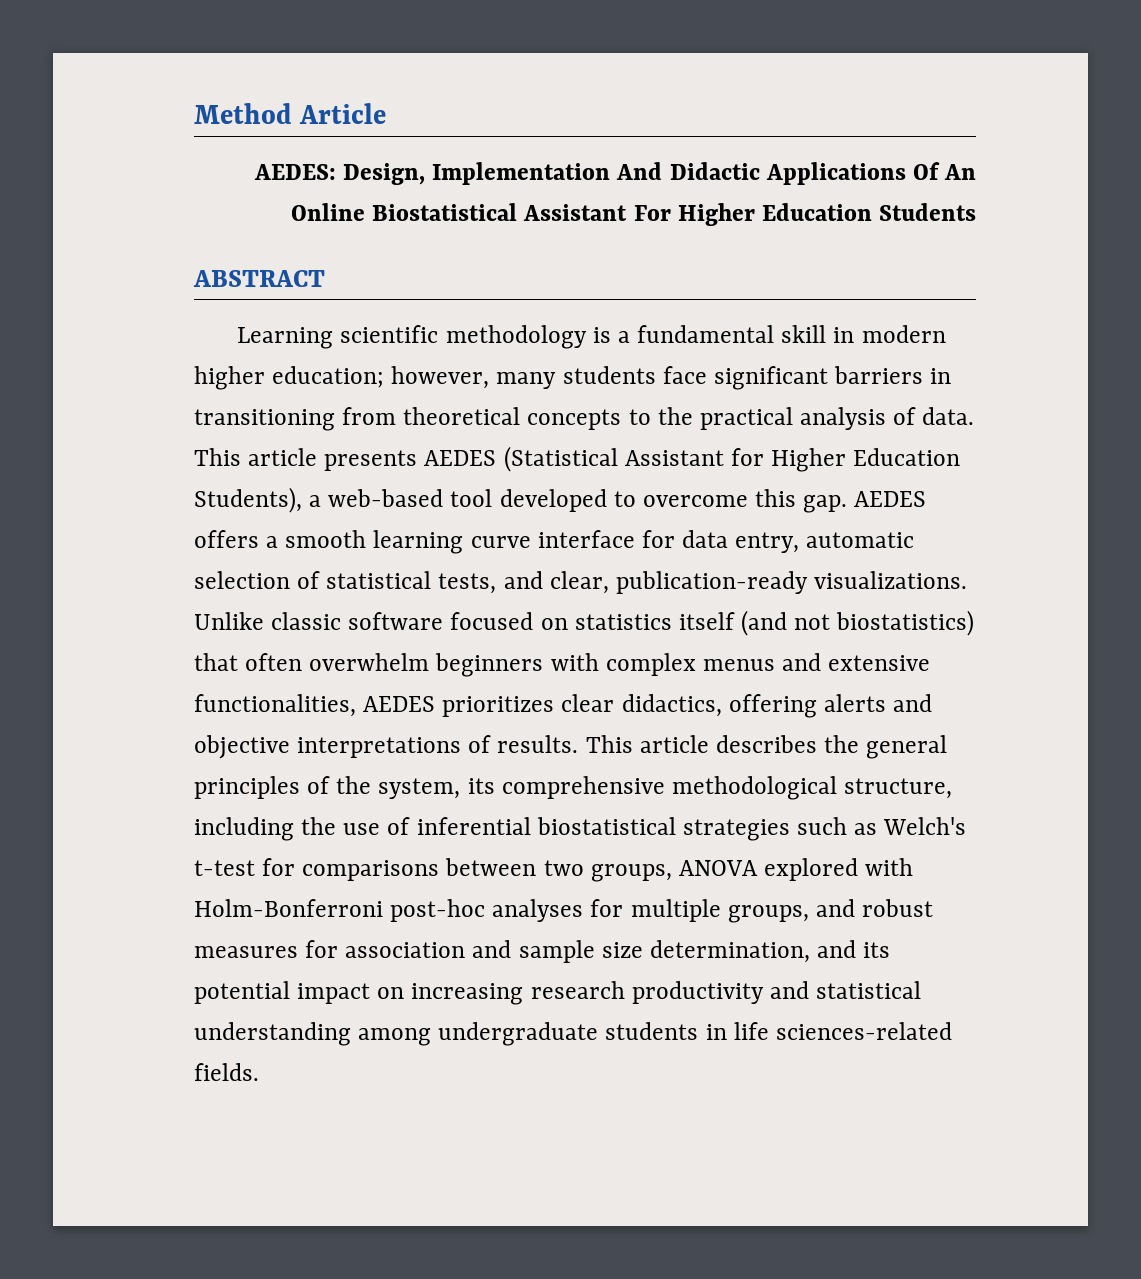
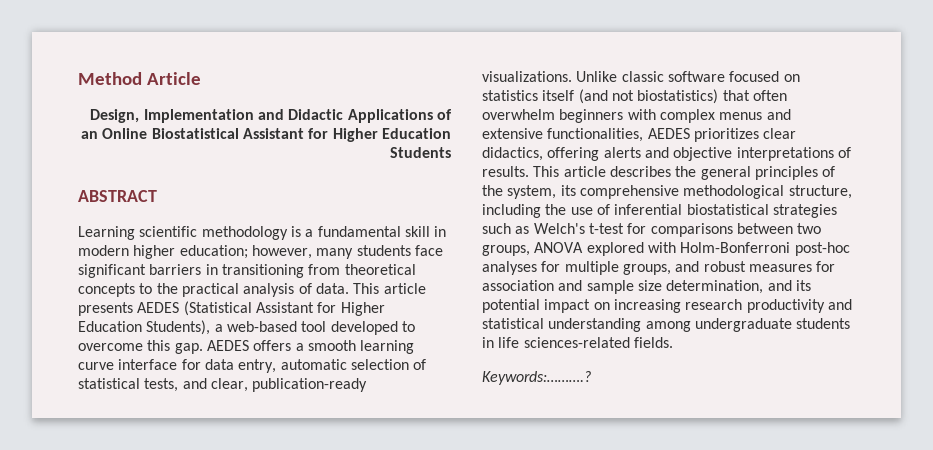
[253,164,336,180] AEDES: -> (201, 78) none
[616,162,663,180] And -> [258,109,285,120] and
[912,162,976,180] Of An -> [437,109,452,120] [81,131,99,139] of an
[633,205,671,221] For -> [308,128,329,139] for
(259, 1072) none -> [482,371,591,385] // Keywords:……….?

